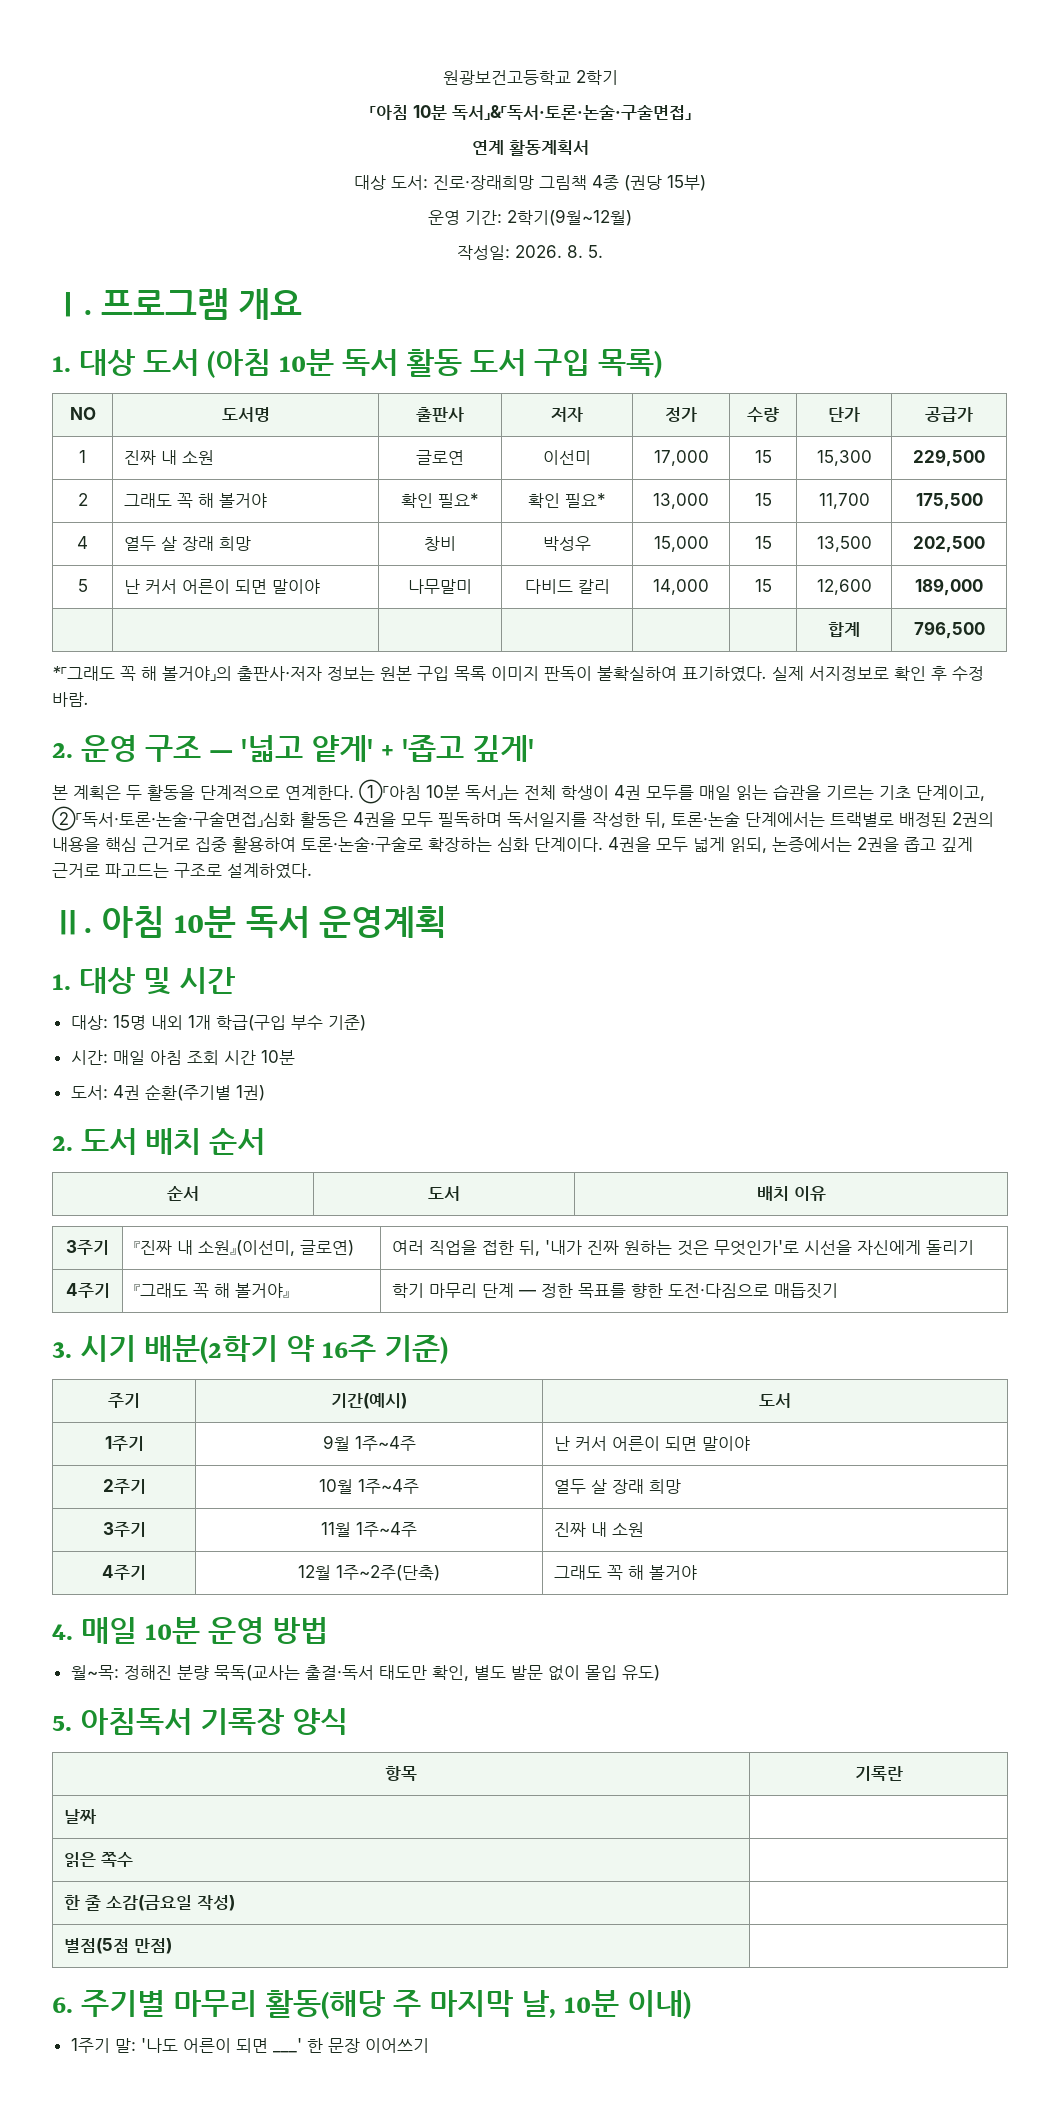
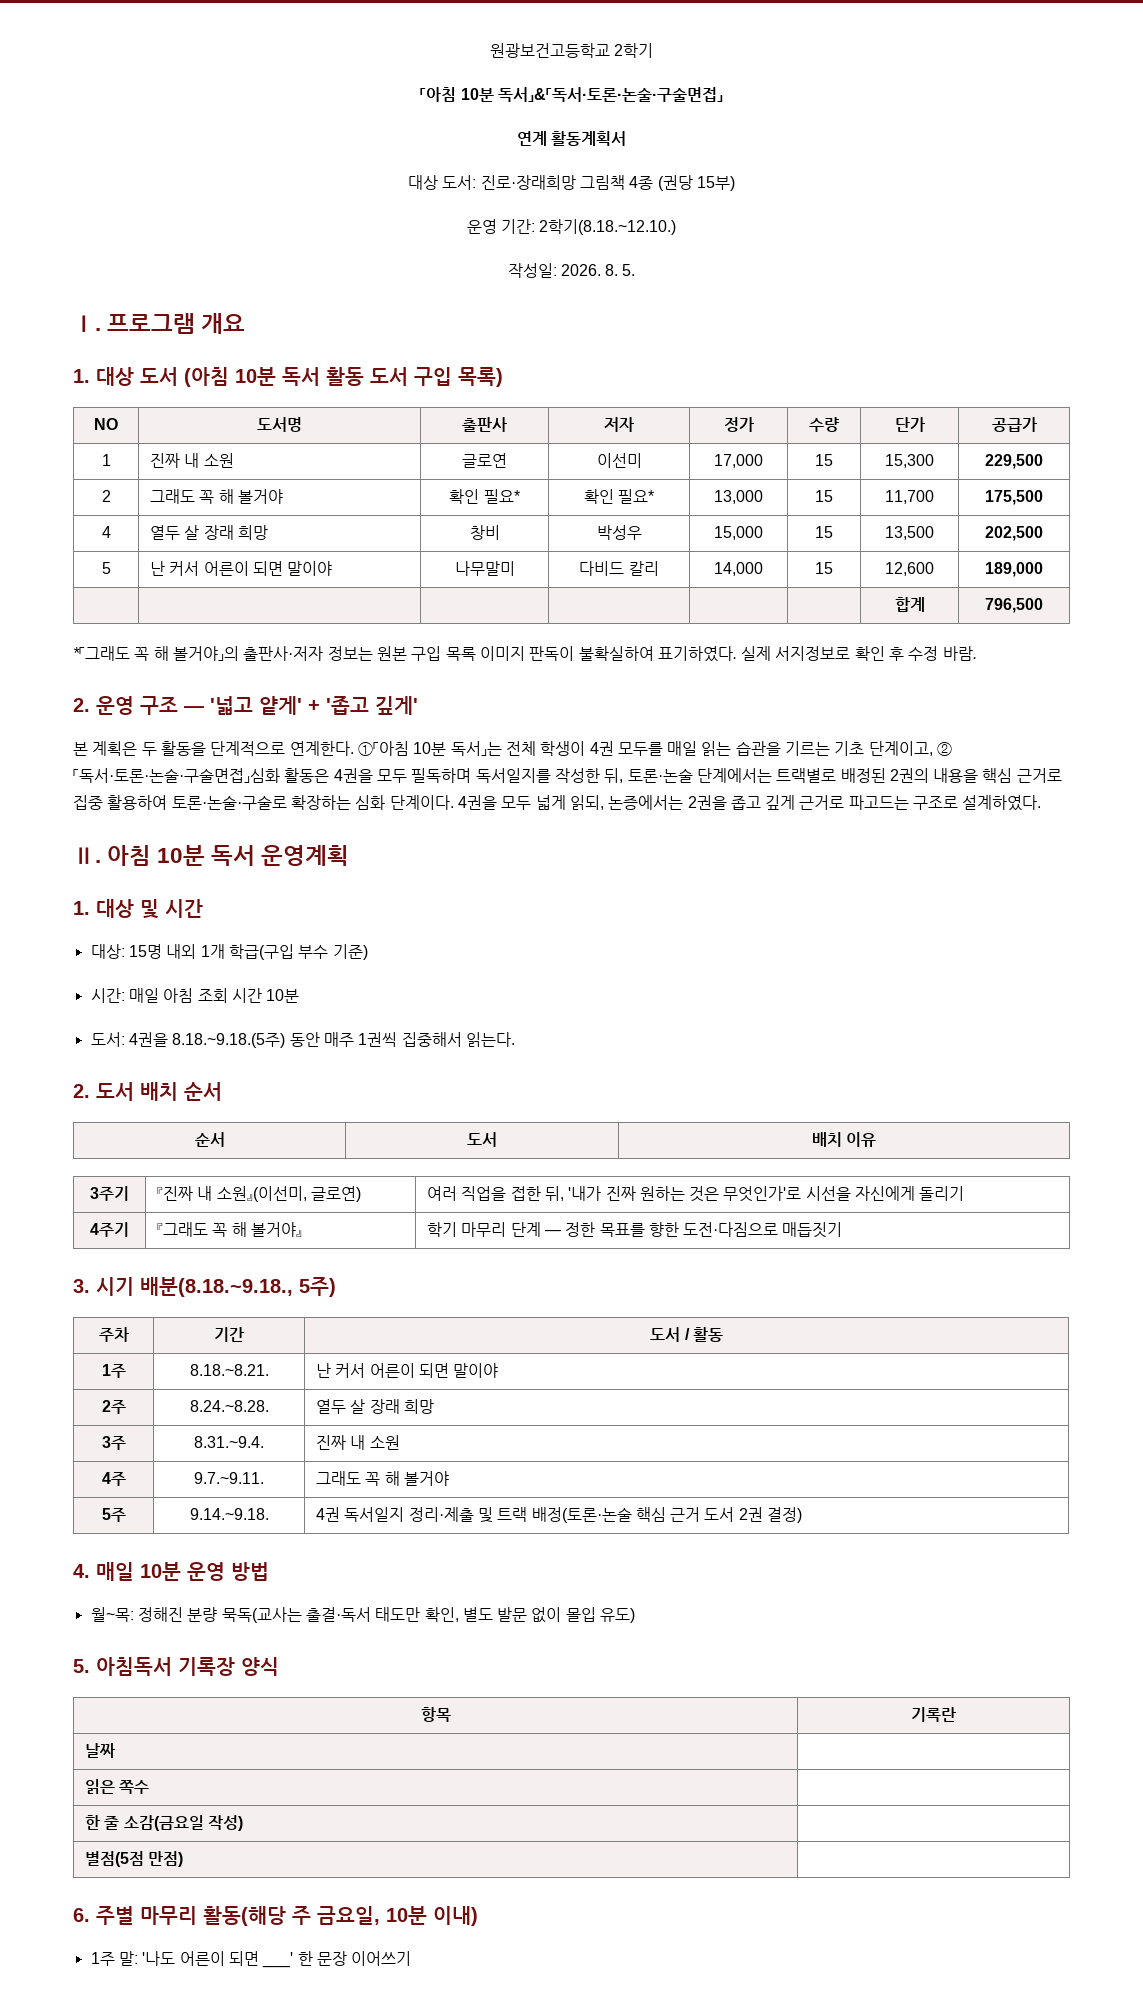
[507,209,632,226] 2학기(9월~12월) -> [539,219,677,235] 2학기(8.18.~12.10.)
[112,1084,265,1101] 4권 순환(주기별 1권) -> [128,1032,515,1048] 4권을 8.18.~9.18.(5주) 동안 매주 1권씩 집중해서 읽는다.
[143,1335,448,1364] [108,1393,140,1408] [331,1393,407,1409] [759,1393,791,1408] [104,1436,144,1451] [322,1435,416,1451] 배분(2학기 약 16주 기준) // 주기 | 기간(예시) | 도서 // 1주기 | 9월 1주~4주 -> [140,1277,336,1297] [98,1327,129,1342] [214,1327,245,1342] [650,1327,723,1342] [101,1364,126,1378] [189,1364,269,1376] 배분(8.18.~9.18., 5주) // 주차 | 기간 | 도서 / 활동 // 1주 | 8.18.~8.21.
[102,1479,146,1494] [319,1479,419,1494] 2주기 | 10월 1주~4주 -> [101,1400,126,1414] [189,1400,269,1412] 2주 | 8.24.~8.28.
[102,1522,146,1537] [321,1522,417,1537] 3주기 | 11월 1주~4주 -> [101,1436,126,1450] [194,1436,264,1448] 3주 | 8.31.~9.4.
[102,1565,146,1580] [298,1565,440,1581] [554,1565,698,1580] 4주기 | 12월 1주~2주(단축) | 그래도 꼭 해 볼거야 -> [101,1472,126,1486] [194,1472,264,1484] [315,1471,449,1486] [101,1508,126,1522] [189,1508,269,1520] [315,1507,803,1523] 4주 | 9.7.~9.11. | 그래도 꼭 해 볼거야 // 5주 | 9.14.~9.18. | 4권 독서일지 정리·제출 및 트랙 배정(토론·논술 핵심 근거 도서 2권 결정)
[80,1990,165,2017] 주기별 -> [96,1906,134,1925] 주별
[428,1990,556,2019] 마지막 날, -> [317,1906,380,1925] 금요일,
[70,2038,110,2053] 1주기 -> [90,1952,115,1966] 1주

